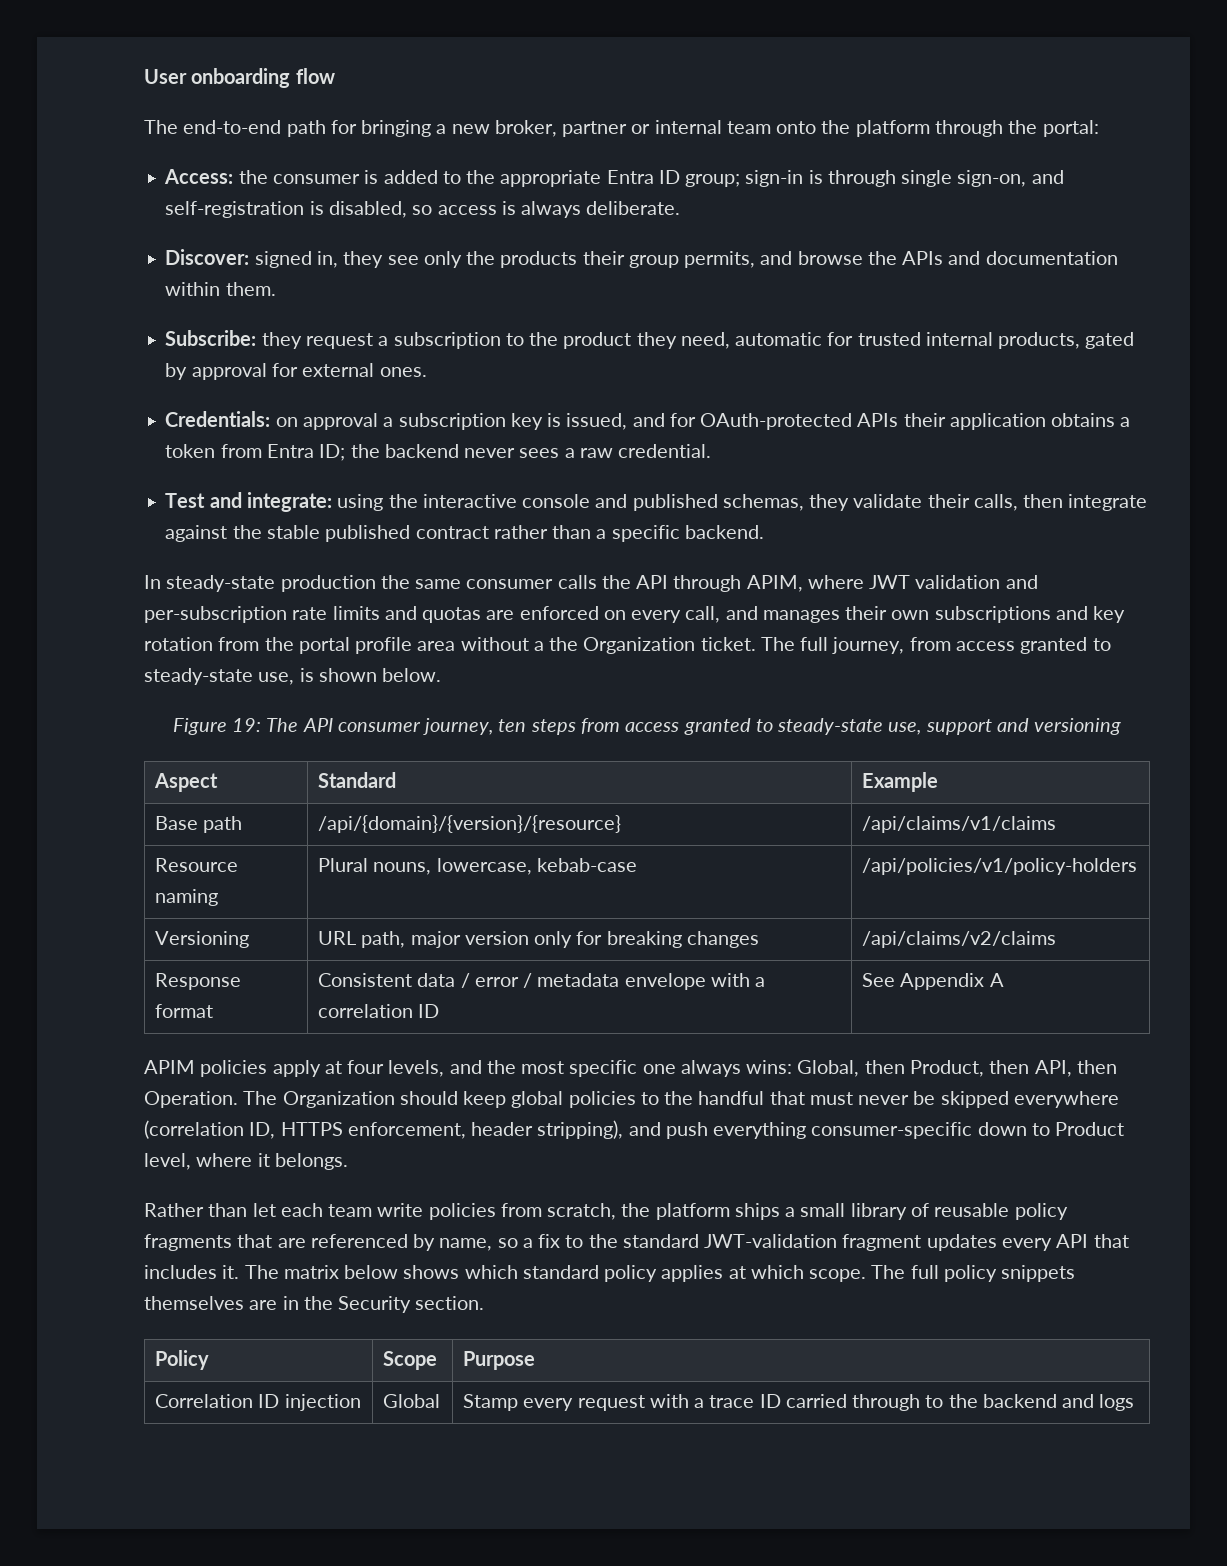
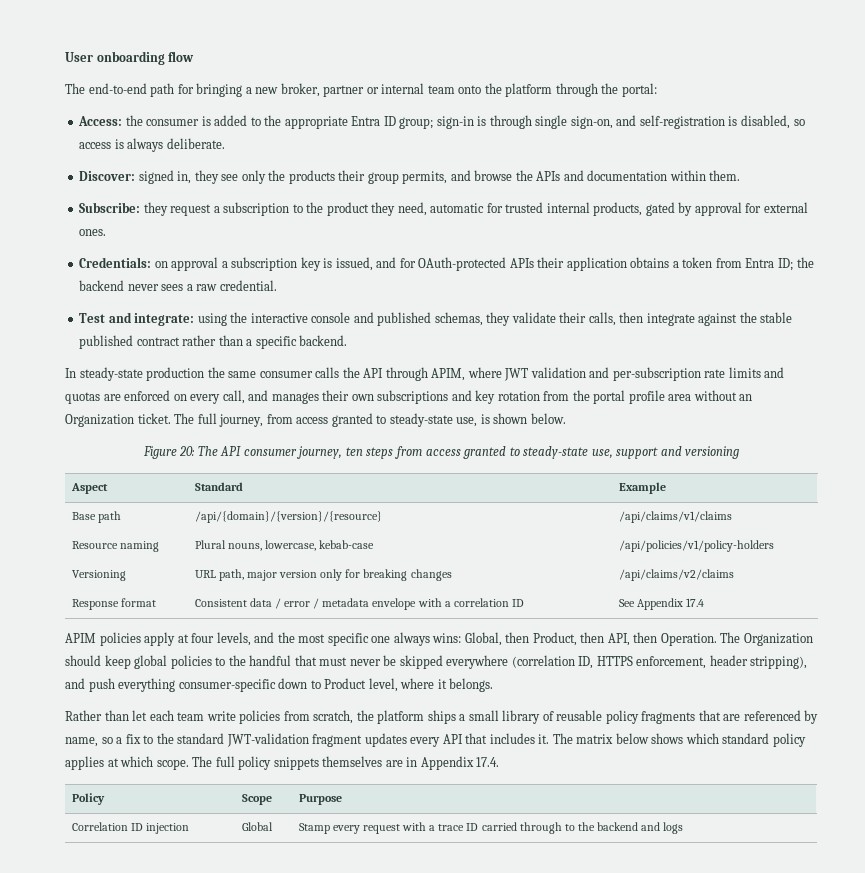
[533,637,579,651] a the -> [739,394,753,401] an
[232,718,262,732] 19: -> [179,446,196,456] 20:
[989,973,1004,987] A -> [686,598,705,607] 17.4
[303,1296,485,1313] the Security section. -> [420,756,500,770] Appendix 17.4.

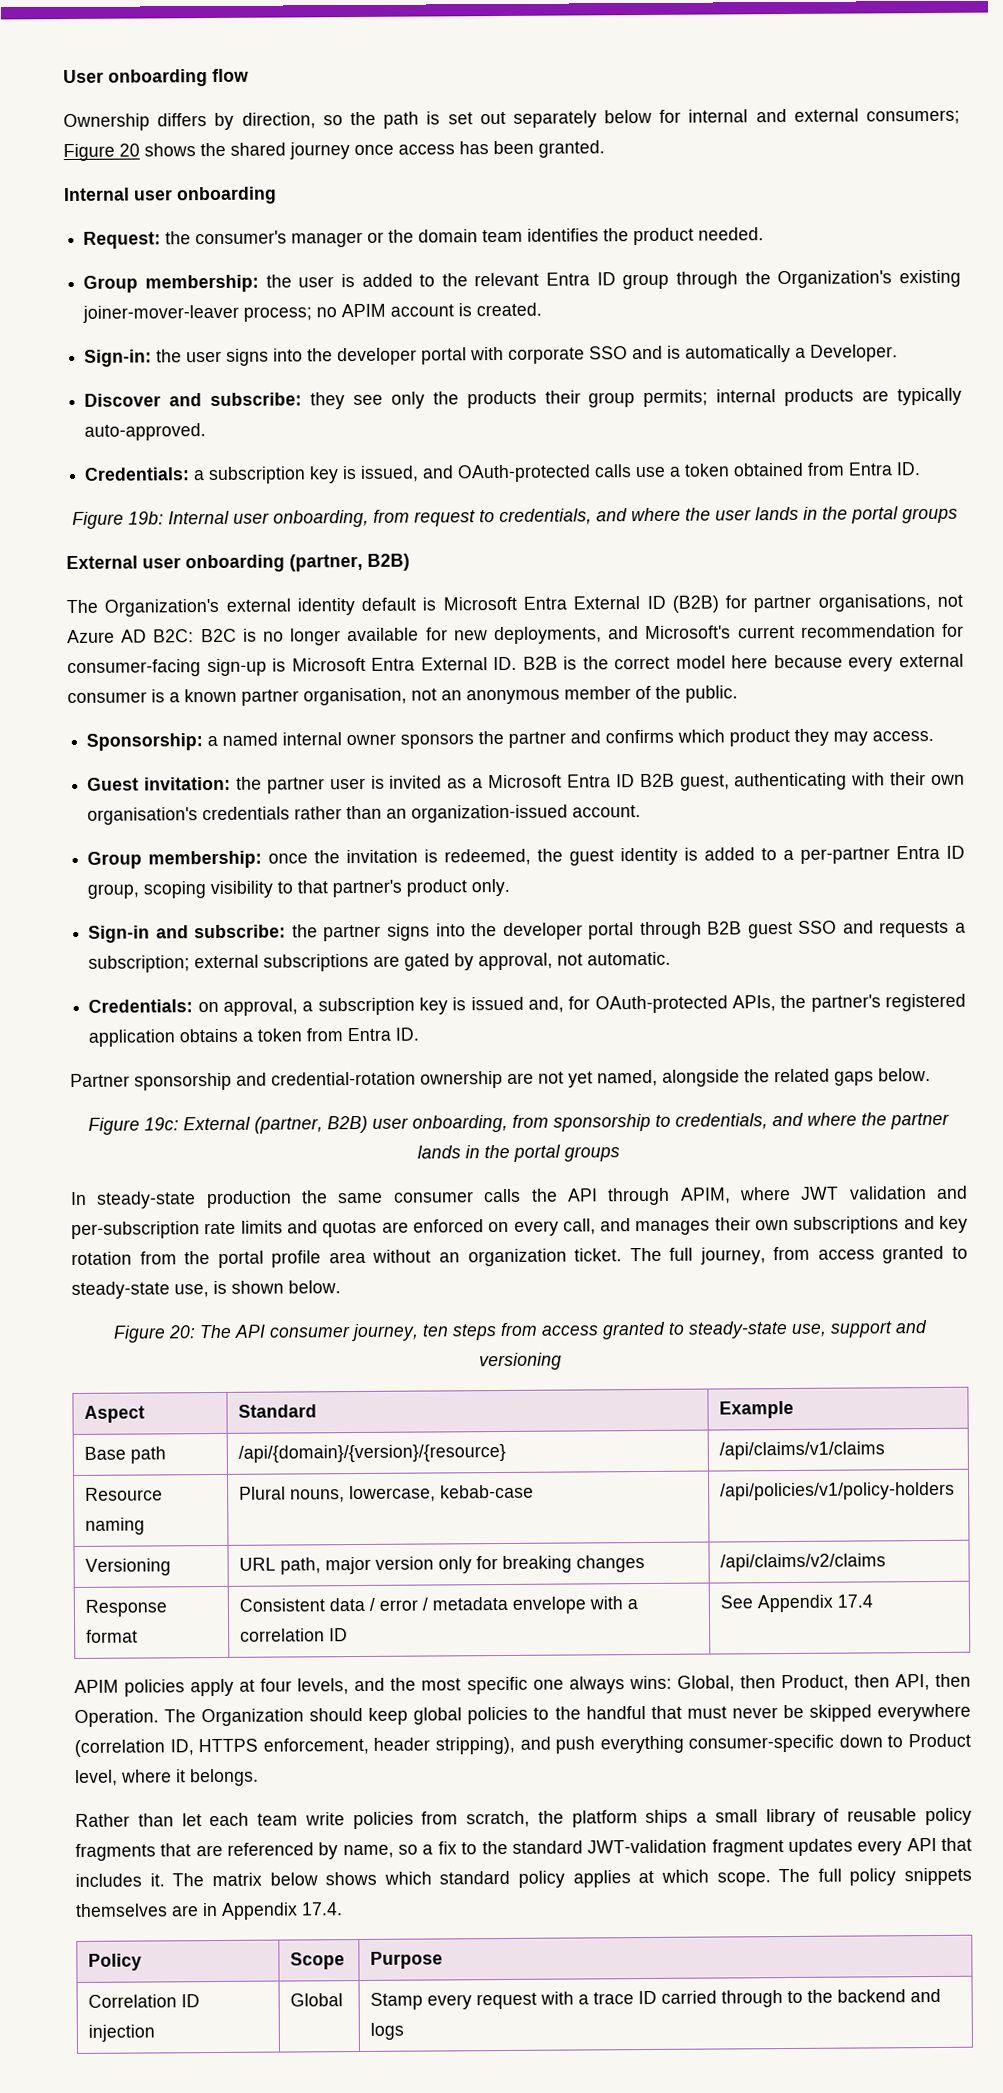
[65,83,657,97] [78,115,200,126] The end-to-end path for bringing a new broker, partner or internal team onto the platform through the portal: // Access: the consumer -> [63,108,960,132] [63,140,605,162] [63,186,277,205] [83,227,765,249] [83,274,335,293] Ownership differs by direction, so the path is set out separately below for internal and external consumers; Figure 20 shows the shared journey once access has been granted. // Internal user onboarding // Request: the consumer's manager or the domain team identifies the product needed. // Group membership: the user
[284,115,805,129] [79,138,225,152] [79,170,192,184] appropriate Entra ID group; sign-in is through single sign-on, and self-registration is disabled, so access is always deliberate. // Discover: signed in, -> [474,269,961,290] [82,302,543,323] [84,344,899,367] [84,392,303,407] relevant Entra ID group through the Organization's existing joiner-mover-leaver process; no APIM account is created. // Sign-in: the user signs into the developer portal with corporate SSO and is automatically a Developer. // Discover and subscribe:
[402,170,741,184] [79,202,808,216] [79,229,107,236] [79,257,219,271] permits, and browse the APIs and documentation within them. // Subscribe: they request a subscription to the product they need, automatic for trusted internal products, gated by approval for external ones. // Credentials: on approval -> [643,387,963,407] [84,423,207,441] [84,467,191,481] permits; internal products are typically auto-approved. // Credentials:
[399,257,565,271] for OAuth-protected APIs their -> [457,462,922,483] [71,506,958,529] [66,553,410,573] [66,593,964,617] [67,623,965,646] [67,653,964,678] [67,685,738,706] [86,728,935,751] [87,772,966,794] [87,804,642,825] [87,845,965,869] [87,878,511,899] [88,920,966,943] [88,951,672,973] [88,993,966,1016] OAuth-protected calls use a token obtained from Entra ID. // Figure 19b: Internal user onboarding, from request to credentials, and where the user lands in the portal groups // External user onboarding (partner, B2B) // The Organization's external identity default is Microsoft Entra External ID (B2B) for partner organisations, not Azure AD B2C: B2C is no longer available for new deployments, and Microsoft's current recommendation for consumer-facing sign-up is Microsoft Entra External ID. B2B is the correct model here because every external consumer is a known partner organisation, not an anonymous member of the public. // Sponsorship: a named internal owner sponsors the partner and confirms which product they may access. // Guest invitation: the partner user is invited as a Microsoft Entra ID B2B guest, authenticating with their own organisation's credentials rather than an organization-issued account. // Group membership: once the invitation is redeemed, the guest identity is added to a per-partner Entra ID group, scoping visibility to that partner's product only. // Sign-in and subscribe: the partner signs into the developer portal through B2B guest SSO and requests a subscription; external subscriptions are gated by approval, not automatic. // Credentials: on approval, a subscription key is issued and, for OAuth-protected APIs, the partner's registered
[777,257,814,271] [79,280,277,291] [79,312,793,326] [79,335,348,349] ID; the backend never sees a raw credential. // Test and integrate: using the interactive console and published schemas, they validate their calls, then integrate against the stable published contract rather than a specific backend. -> [395,1027,420,1041] [70,1068,931,1091] [88,1112,950,1135] [417,1144,620,1162] ID. // Partner sponsorship and credential-rotation ownership are not yet named, alongside the related gaps below. // Figure 19c: External (partner, B2B) user onboarding, from sponsorship to credentials, and where the partner lands in the portal groups
[65,414,134,427] Organization -> [467,1248,567,1267] organization

